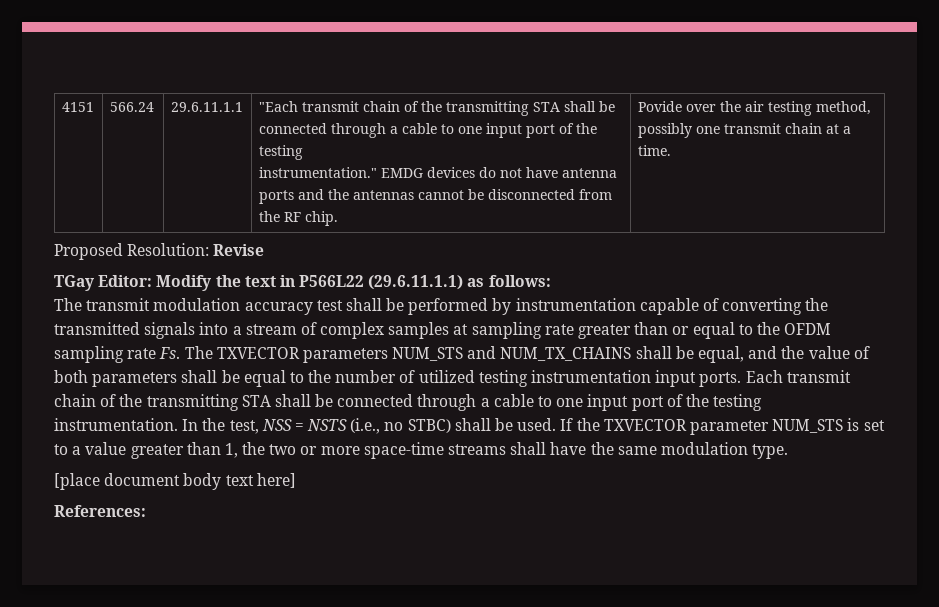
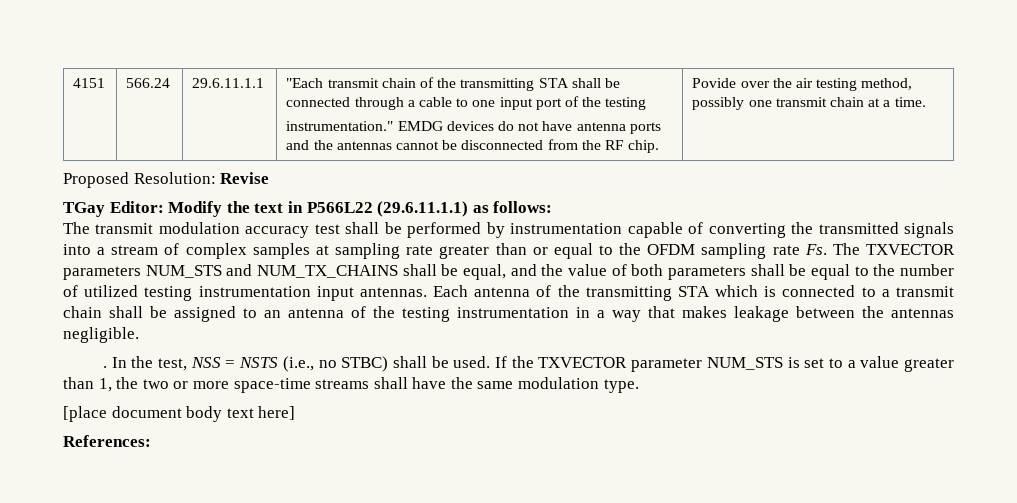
[699,370,851,387] [54,394,763,411] [54,418,178,431] ports. Each transmit chain of the transmitting STA shall be connected through a cable to one input port of the testing instrumentation. -> [359,285,954,301] [63,306,954,322] [63,327,139,343] [102,366,107,368] antennas. Each antenna of the transmitting STA which is connected to a transmit chain shall be assigned to an antenna of the testing instrumentation in a way that makes leakage between the antennas negligible. // .

